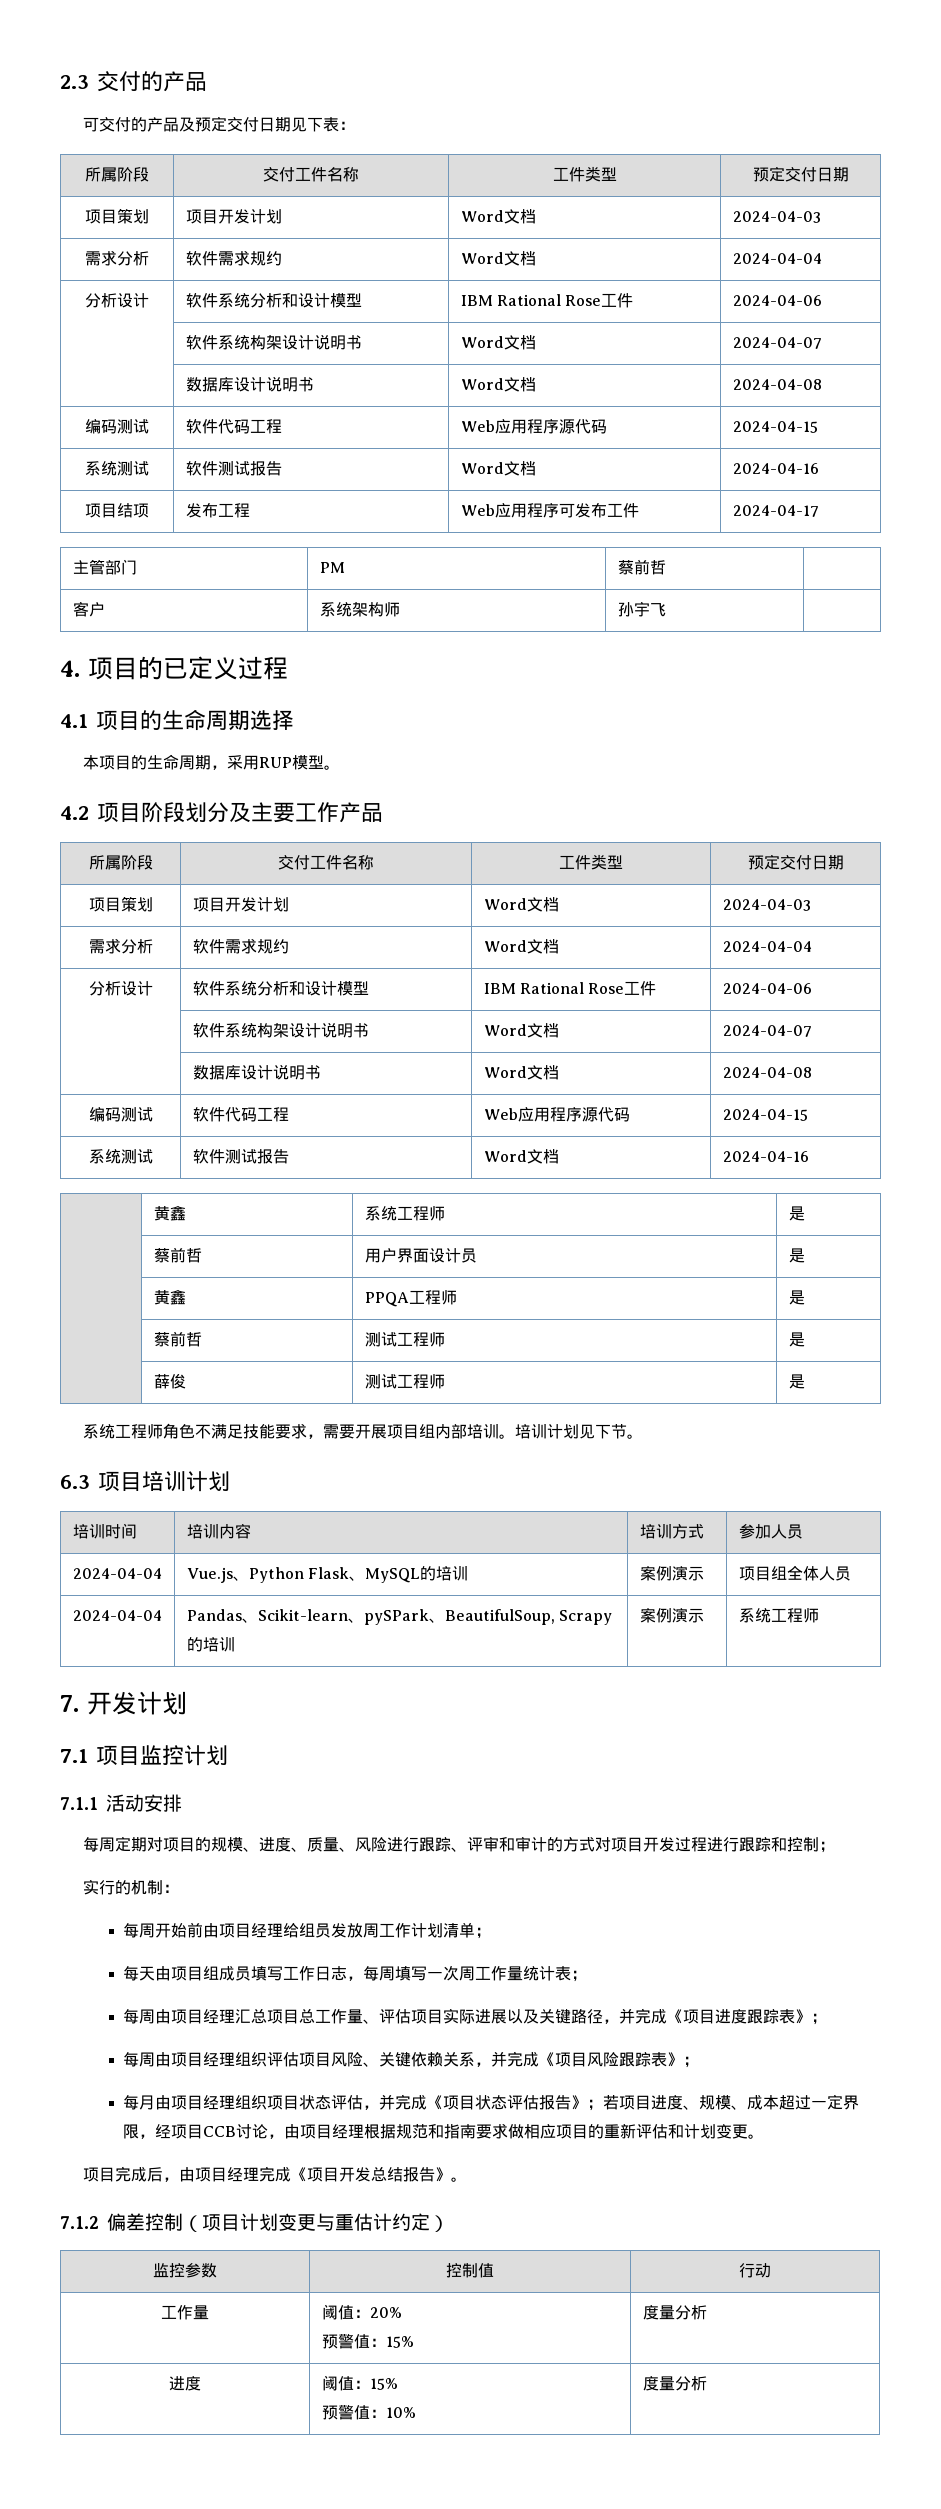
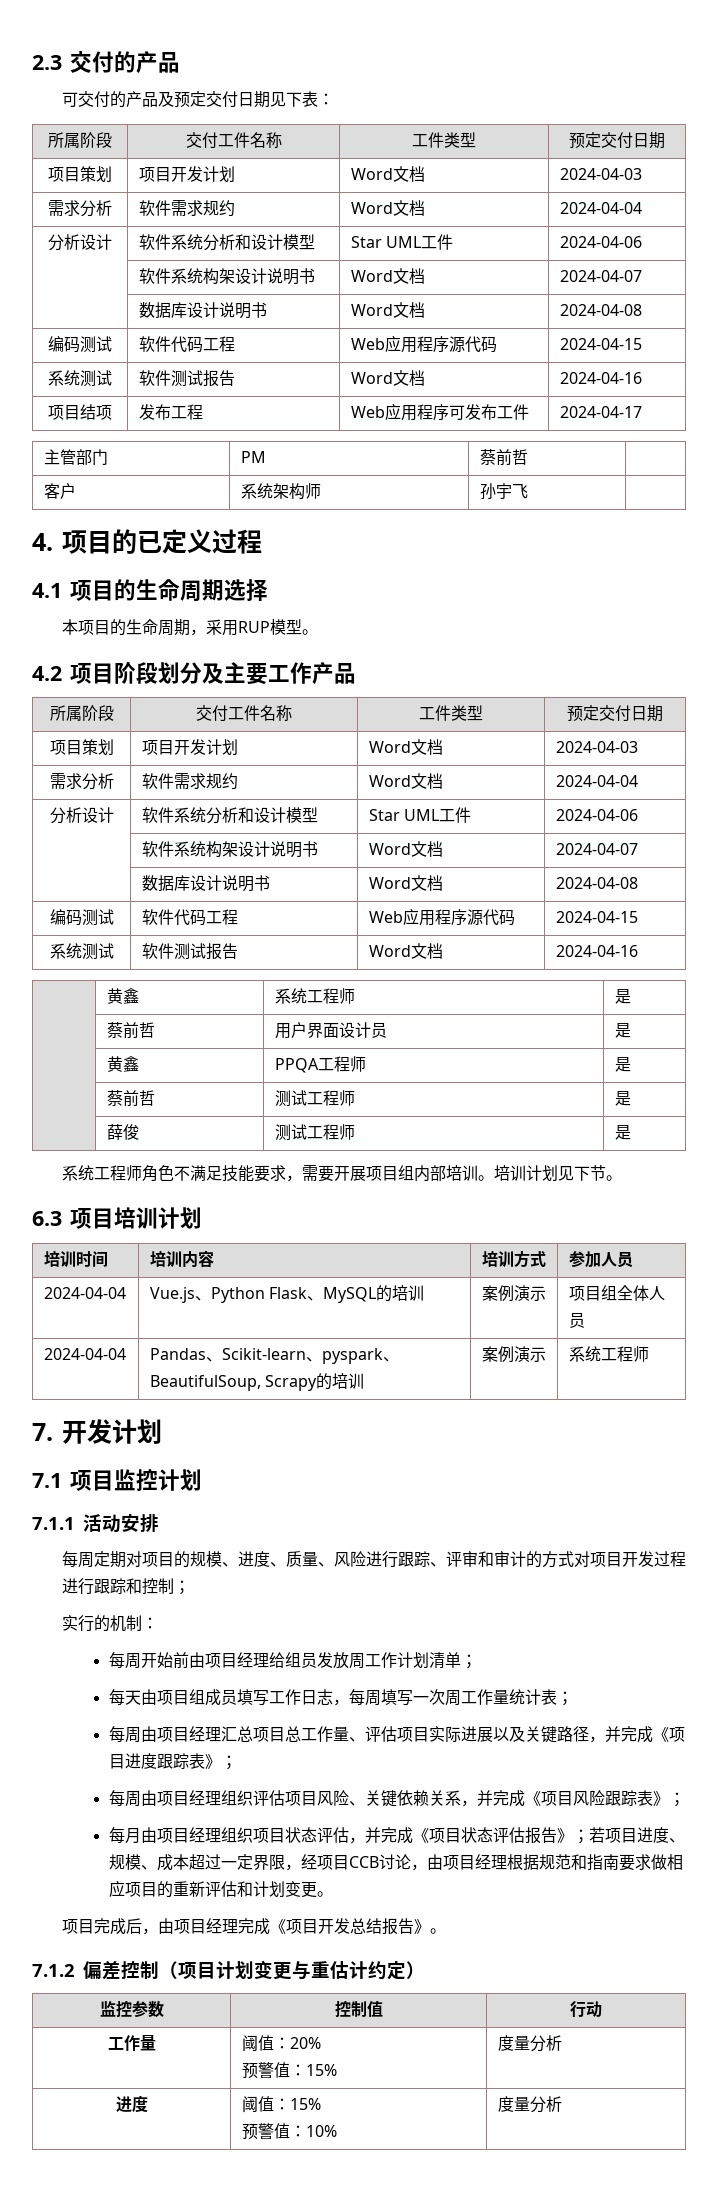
[460,294,602,306] IBM Rational Rose -> [350,236,422,248] Star UML
[483,982,625,994] IBM Rational Rose -> [368,809,440,821] Star UML
[363,1609,429,1625] pySPark -> [321,1348,383,1364] pyspark

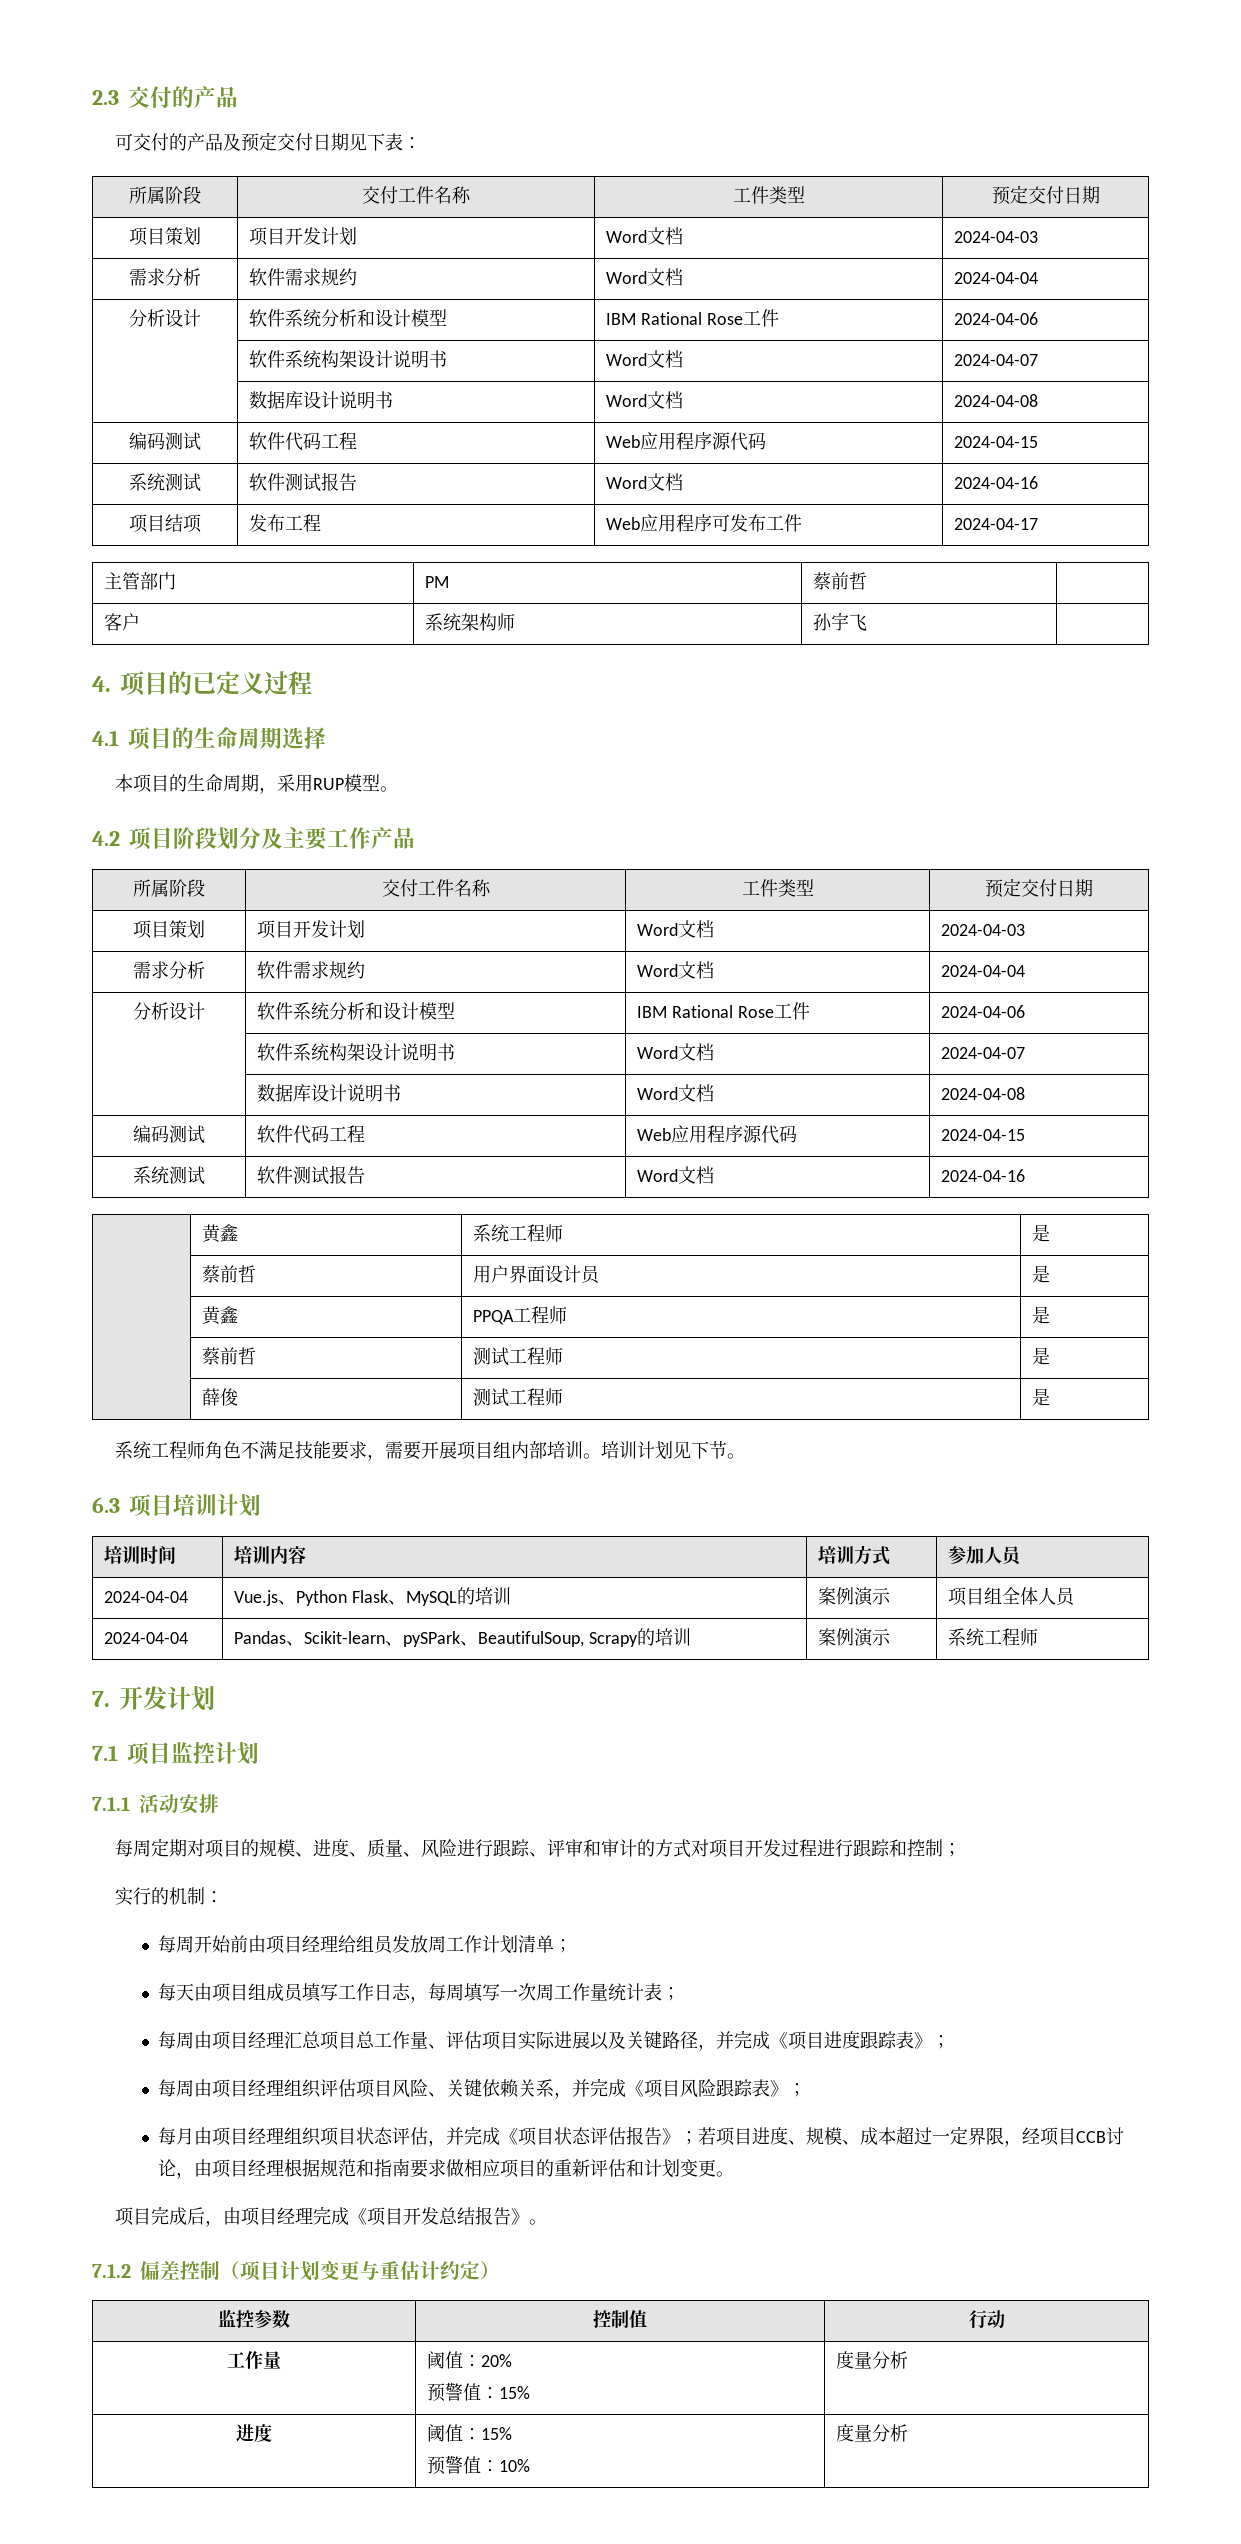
[350,236,422,248] Star UML -> [606,312,743,325] IBM Rational Rose
[368,809,440,821] Star UML -> [637,1005,774,1018] IBM Rational Rose
[321,1348,383,1364] pyspark -> [403,1631,461,1647] pySPark

